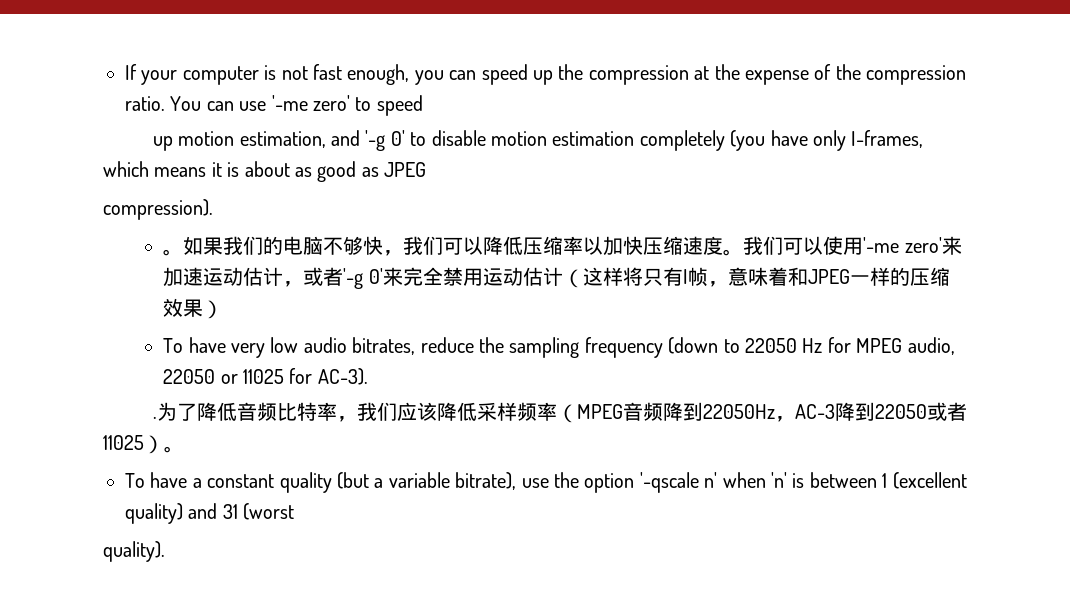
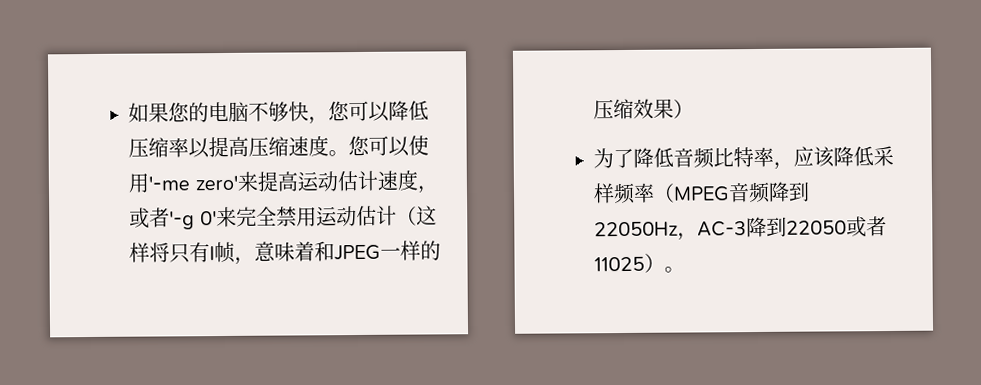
[125,64,967,85] [125,95,423,116] [152,130,924,151] [103,161,427,182] [103,199,213,220] [163,236,264,256] If your computer is not fast enough, you can speed up the compression at the expense of the compression ratio. You can use '-me zero' to speed // up motion estimation, and '-g 0' to disable motion estimation completely (you have only I-frames, which means it is about as good as JPEG // compression). // 。如果我们 -> [128,102,191,123] 如果您
[403,236,444,255] 我们 -> [328,101,351,122] 您
[603,236,644,256] 加快 -> [208,136,250,158] 提高
[743,236,784,255] 我们 -> [348,135,371,157] 您
[163,267,284,287] 加速运动估计 -> [256,169,418,192] 提高运动估计速度
[163,337,955,358] [163,368,368,385] [152,416,157,419] To have very low audio bitrates, reduce the sampling frequency (down to 22050 Hz for MPEG audio, 22050 or 11025 for AC-3). // . -> (695, 109) none
[356,402,397,421] 我们 -> (795, 165) none
[125,472,967,493] [125,503,295,524] [103,541,165,562] // To have a constant quality (but a variable bitrate), use the option '-qscale n' when 'n' is between 1 (excellent quality) and 31 (worst // quality). -> (686, 269) none

